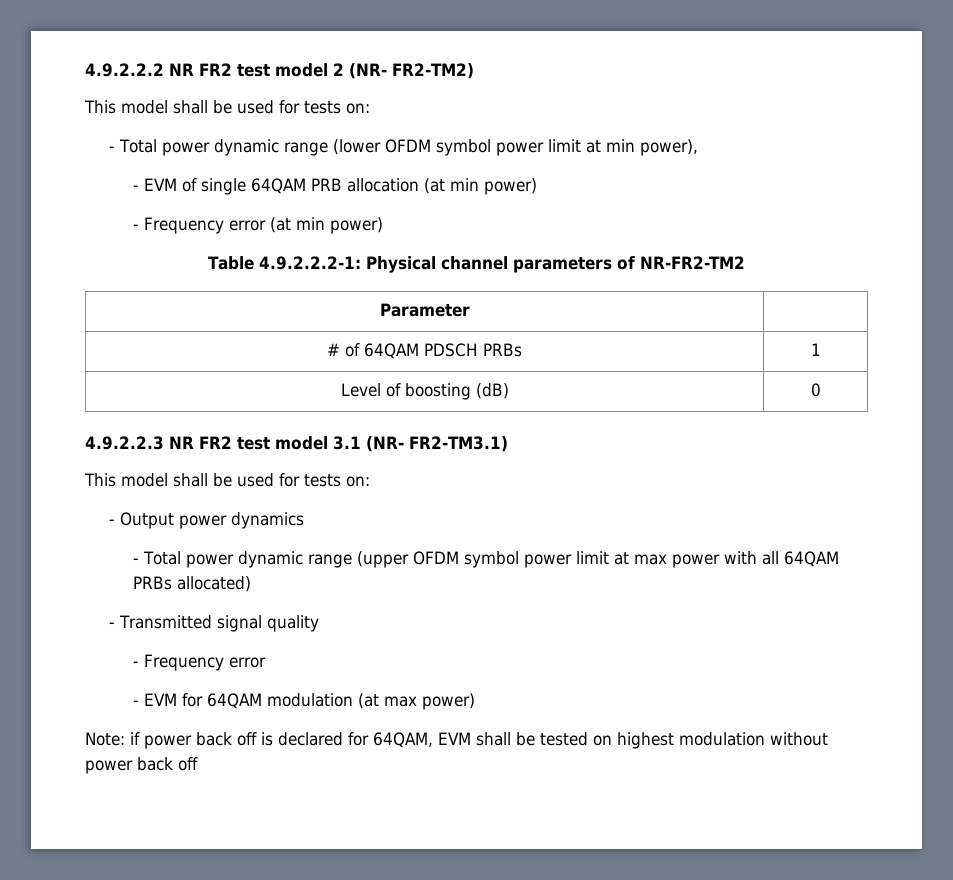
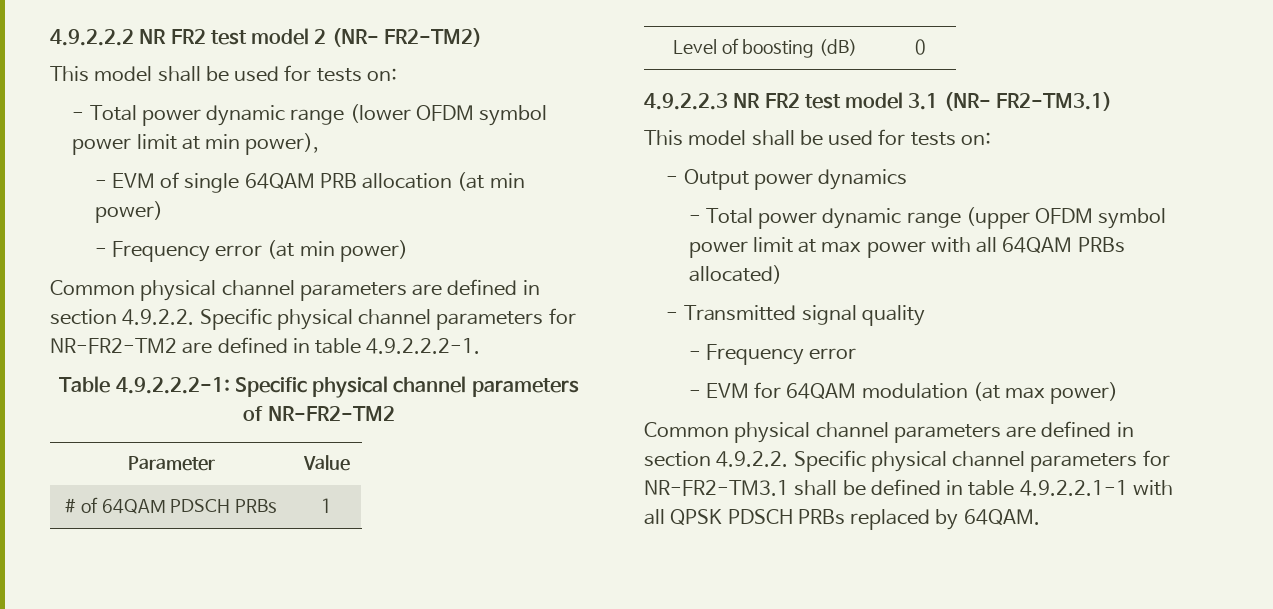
(384, 225) none -> [50,279,540,301] [50,308,576,330] [50,337,481,354] // Common physical channel parameters are defined in section 4.9.2.2. Specific physical channel parameters for NR-FR2-TM2 are defined in table 4.9.2.2.2-1.
[365,256,436,273] Physical -> [234,376,389,398] Specific physical
(470, 310) none -> [302,455,350,471] Value
[85,732,828,749] [85,757,198,774] Note: if power back off is declared for 64QAM, EVM shall be tested on highest modulation without power back off -> [644,421,1134,443] [644,450,1170,472] [644,479,1173,496] [644,509,1040,530] Common physical channel parameters are defined in section 4.9.2.2. Specific physical channel parameters for NR-FR2-TM3.1 shall be defined in table 4.9.2.2.1-1 with all QPSK PDSCH PRBs replaced by 64QAM.

